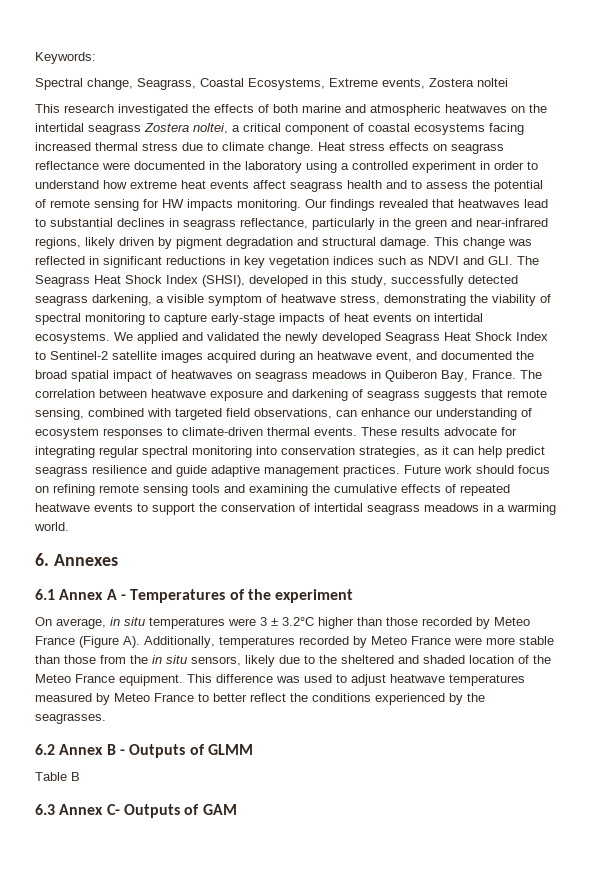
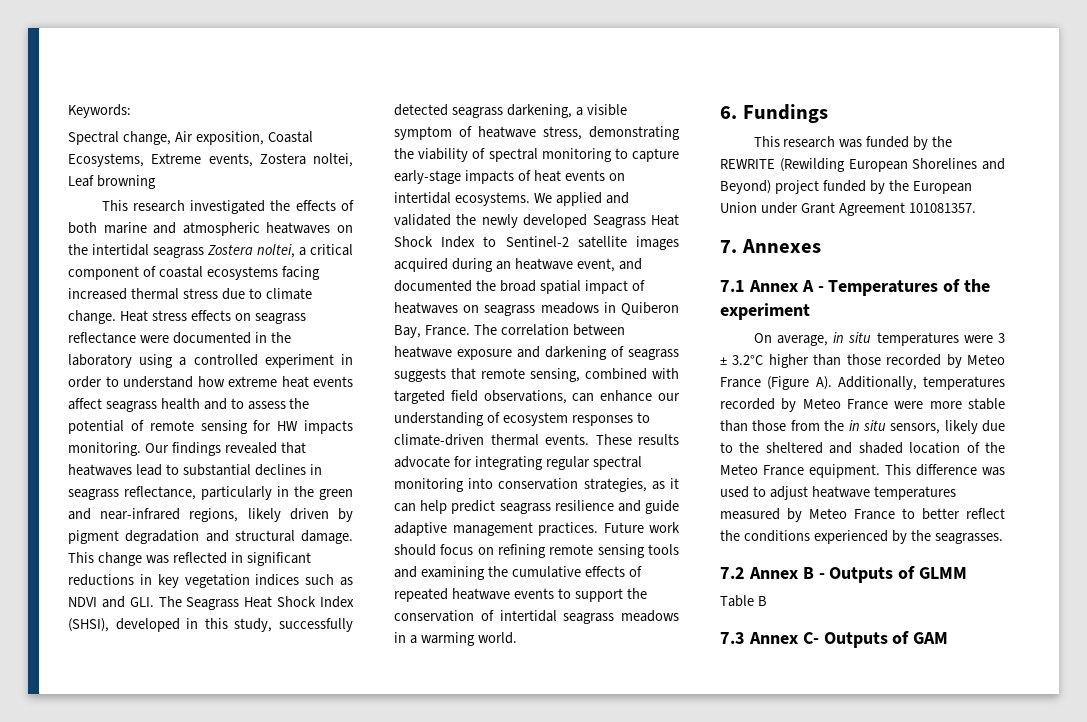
[137,78,196,90] Seagrass, -> [174,131,264,145] Air exposition,
[477,78,508,87] noltei -> [313,153,353,167] [68,175,156,189] noltei, Leaf browning
(49, 559) none -> [742,104,828,123] [753,136,953,150] [720,158,1005,172] [720,180,972,194] [720,202,976,216] [720,240,737,253] Fundings // This research was funded by the REWRITE (Rewilding European Shorelines and Beyond) project funded by the European Union under Grant Agreement 101081357. // 7.
[35,589,55,600] 6.1 -> [720,280,745,292] 7.1
[35,744,55,755] 6.2 -> [720,567,745,579] 7.2
[35,804,55,815] 6.3 -> [720,632,745,644] 7.3

